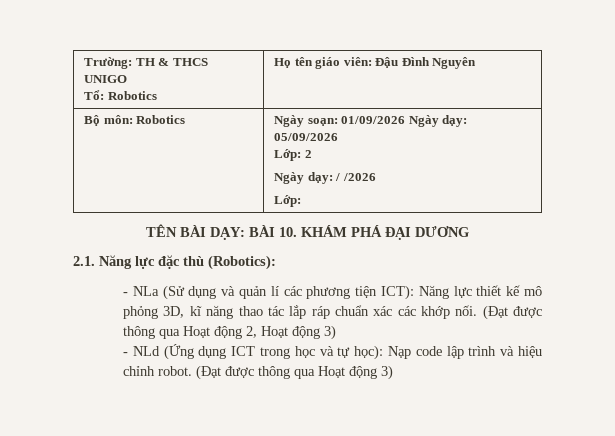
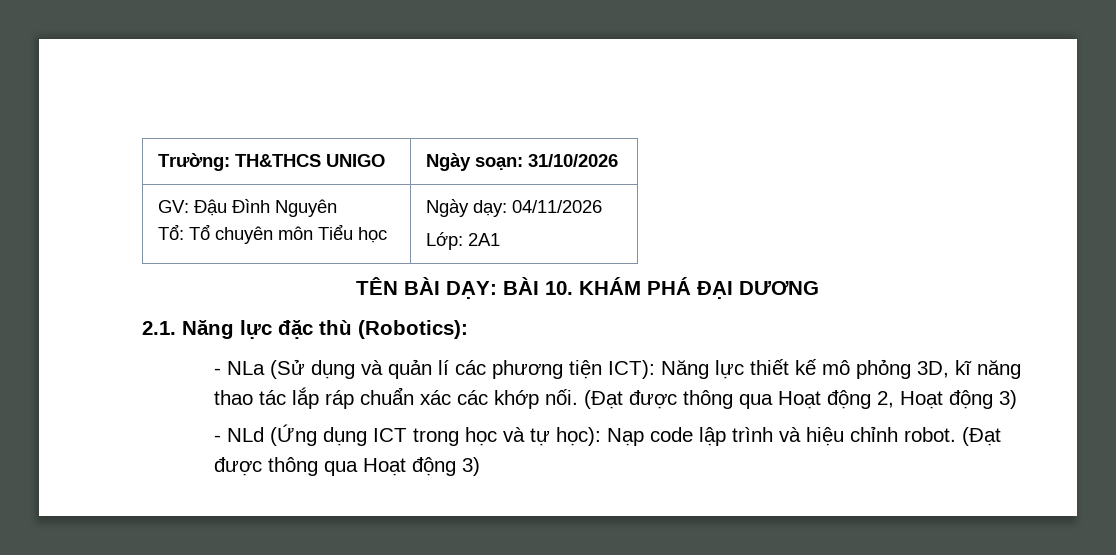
[135,58,208,66] [84,75,128,83] [84,90,157,100] [274,57,477,69] [84,115,186,126] [274,115,468,127] [274,133,339,141] [274,149,312,161] [274,172,376,184] [274,195,302,207] TH & THCS UNIGO // Tổ: Robotics | Họ tên giáo viên: Đậu Đình Nguyên // Bộ môn: Robotics | Ngày soạn: 01/09/2026 Ngày dạy: 05/09/2026 // Lớp: 2 // Ngày dạy: / /2026 // Lớp: -> [234,154,385,167] [425,153,618,171] [157,199,337,217] [157,224,387,244] [425,199,602,217] [425,232,500,250] TH&THCS UNIGO | Ngày soạn: 31/10/2026 // GV: Đậu Đình Nguyên // Tổ: Tổ chuyên môn Tiểu học | Ngày dạy: 04/11/2026 // Lớp: 2A1

